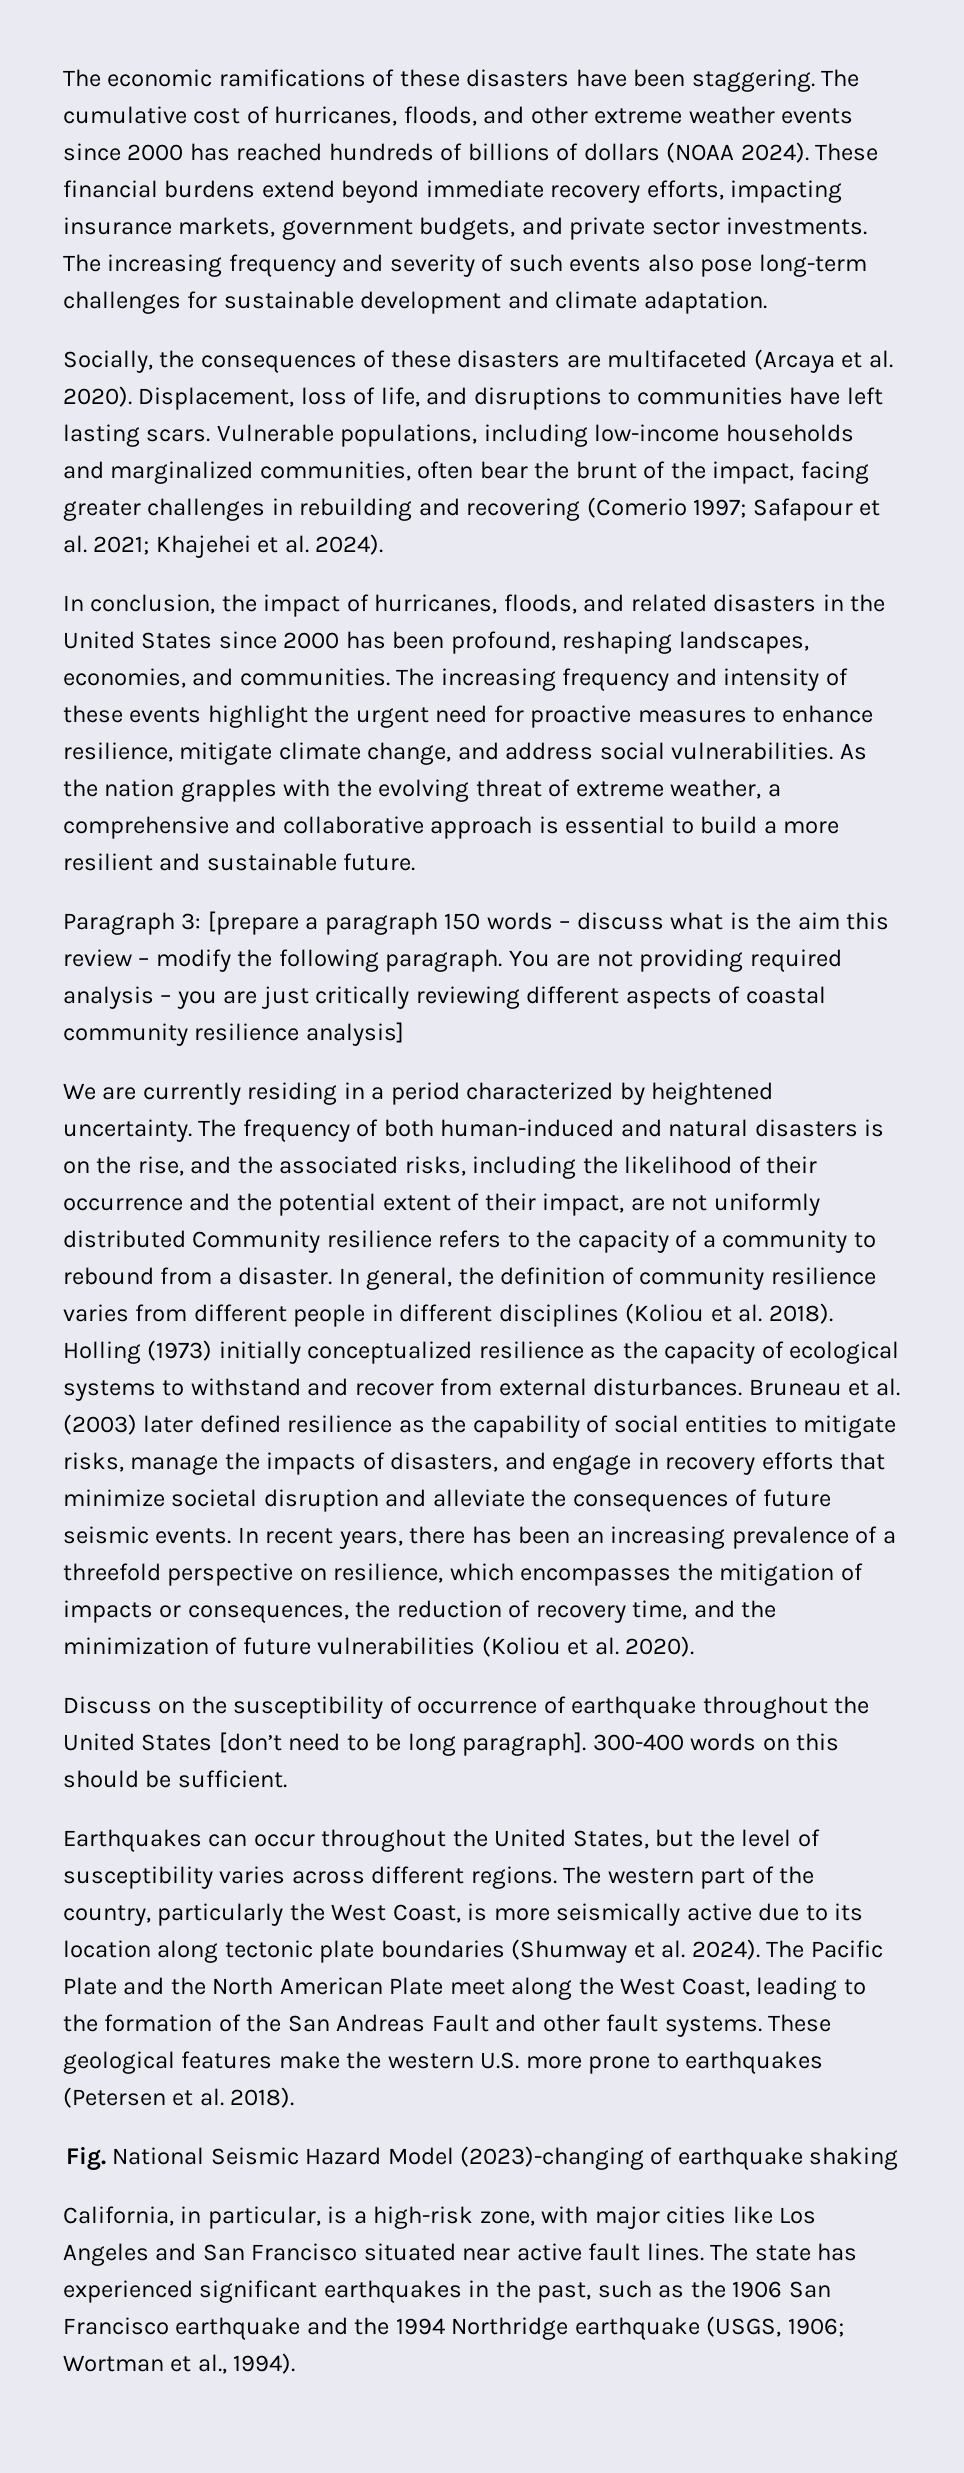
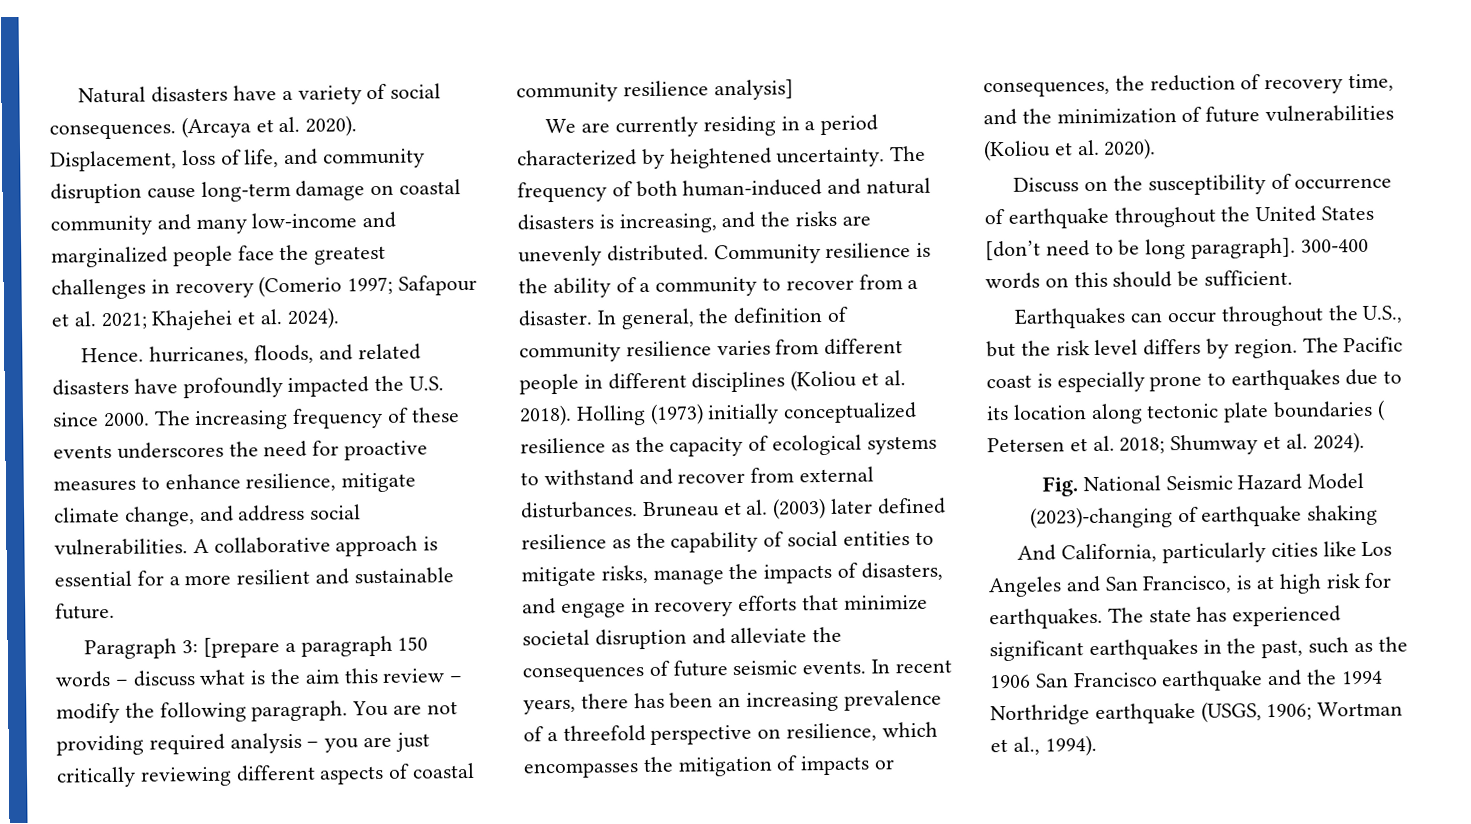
[63,69,860,92] [63,106,854,126] [63,142,879,163] [63,180,843,203] [63,217,868,240] [63,254,867,277] [63,291,767,314] [63,350,748,373] The economic ramifications of these disasters have been staggering. The cumulative cost of hurricanes, floods, and other extreme weather events since 2000 has reached hundreds of billions of dollars (NOAA 2024). These financial burdens extend beyond immediate recovery efforts, impacting insurance markets, government budgets, and private sector investments. The increasing frequency and severity of such events also pose long-term challenges for sustainable development and climate adaptation. // Socially, the consequences of these disasters are multifaceted -> [78,83,442,105] [49,123,176,140] Natural disasters have a variety of social consequences.
[473,387,883,410] [63,424,854,447] [63,461,869,484] [63,498,581,521] disruptions to communities have left lasting scars. Vulnerable populations, including low-income households and marginalized communities, often bear the brunt of the impact, facing greater challenges in rebuilding and recovering -> [323,148,426,169] [50,179,462,204] [50,211,397,236] [51,244,387,268] [51,278,254,300] community disruption cause long-term damage on coastal community and many low-income and marginalized people face the greatest challenges in recovery
[63,594,369,617] In conclusion, the impact of -> [81,347,145,363] Hence.
[822,594,886,612] [63,631,809,654] [63,668,820,691] in the United States since 2000 has been profound, reshaping landscapes, economies, and communities. The increasing frequency and intensity -> [133,375,445,399] [52,407,384,431] have profoundly impacted the U.S. since 2000. The increasing frequency
[207,705,429,728] highlight the urgent -> [116,441,259,459] underscores the
[839,743,867,760] [63,779,781,802] [63,816,277,839] As the nation grapples with the evolving threat of extreme weather, a comprehensive and -> [192,538,209,554] A
[671,816,758,834] to build -> [136,570,164,586] for
[63,1156,818,1179] [63,1193,820,1216] [63,1230,669,1253] on the rise, and the associated risks, including the likelihood of their occurrence and the potential extent of their impact, are not uniformly distributed Community resilience refers to the capacity -> [618,210,871,234] [518,242,932,267] [518,277,611,299] increasing, and the risks are unevenly distributed. Community resilience is the ability
[63,1267,154,1285] rebound -> [785,279,854,291] recover
[494,1829,820,1849] [63,1866,815,1889] [63,1903,752,1926] United States, but the level of susceptibility varies across different regions. The western part of the country, particularly the West Coast, is more seismically active -> [1362,305,1404,323] [986,336,1404,359] [986,369,1341,393] U.S., but the risk level differs by region. The Pacific coast is especially prone to earthquakes
[511,1939,883,1963] [63,1977,866,2000] [63,2014,832,2037] [63,2051,824,2074] [63,2087,295,2108] (Shumway et al. 2024). The Pacific Plate and the North American Plate meet along the West Coast, leading to the formation of the San Andreas Fault and other fault systems. These geological features make the western U.S. more prone to earthquakes (Petersen et al. 2018). -> [1376,399,1385,421] [987,431,1365,456] ( Petersen et al. 2018; Shumway et al. 2024).
[63,2206,660,2229] California, in particular, is a high-risk zone, with major -> [1017,542,1266,564] And California, particularly
[251,2243,704,2261] Francisco situated near active fault lines. -> [1142,572,1393,594] [989,607,1103,630] Francisco, is at high risk for earthquakes.

